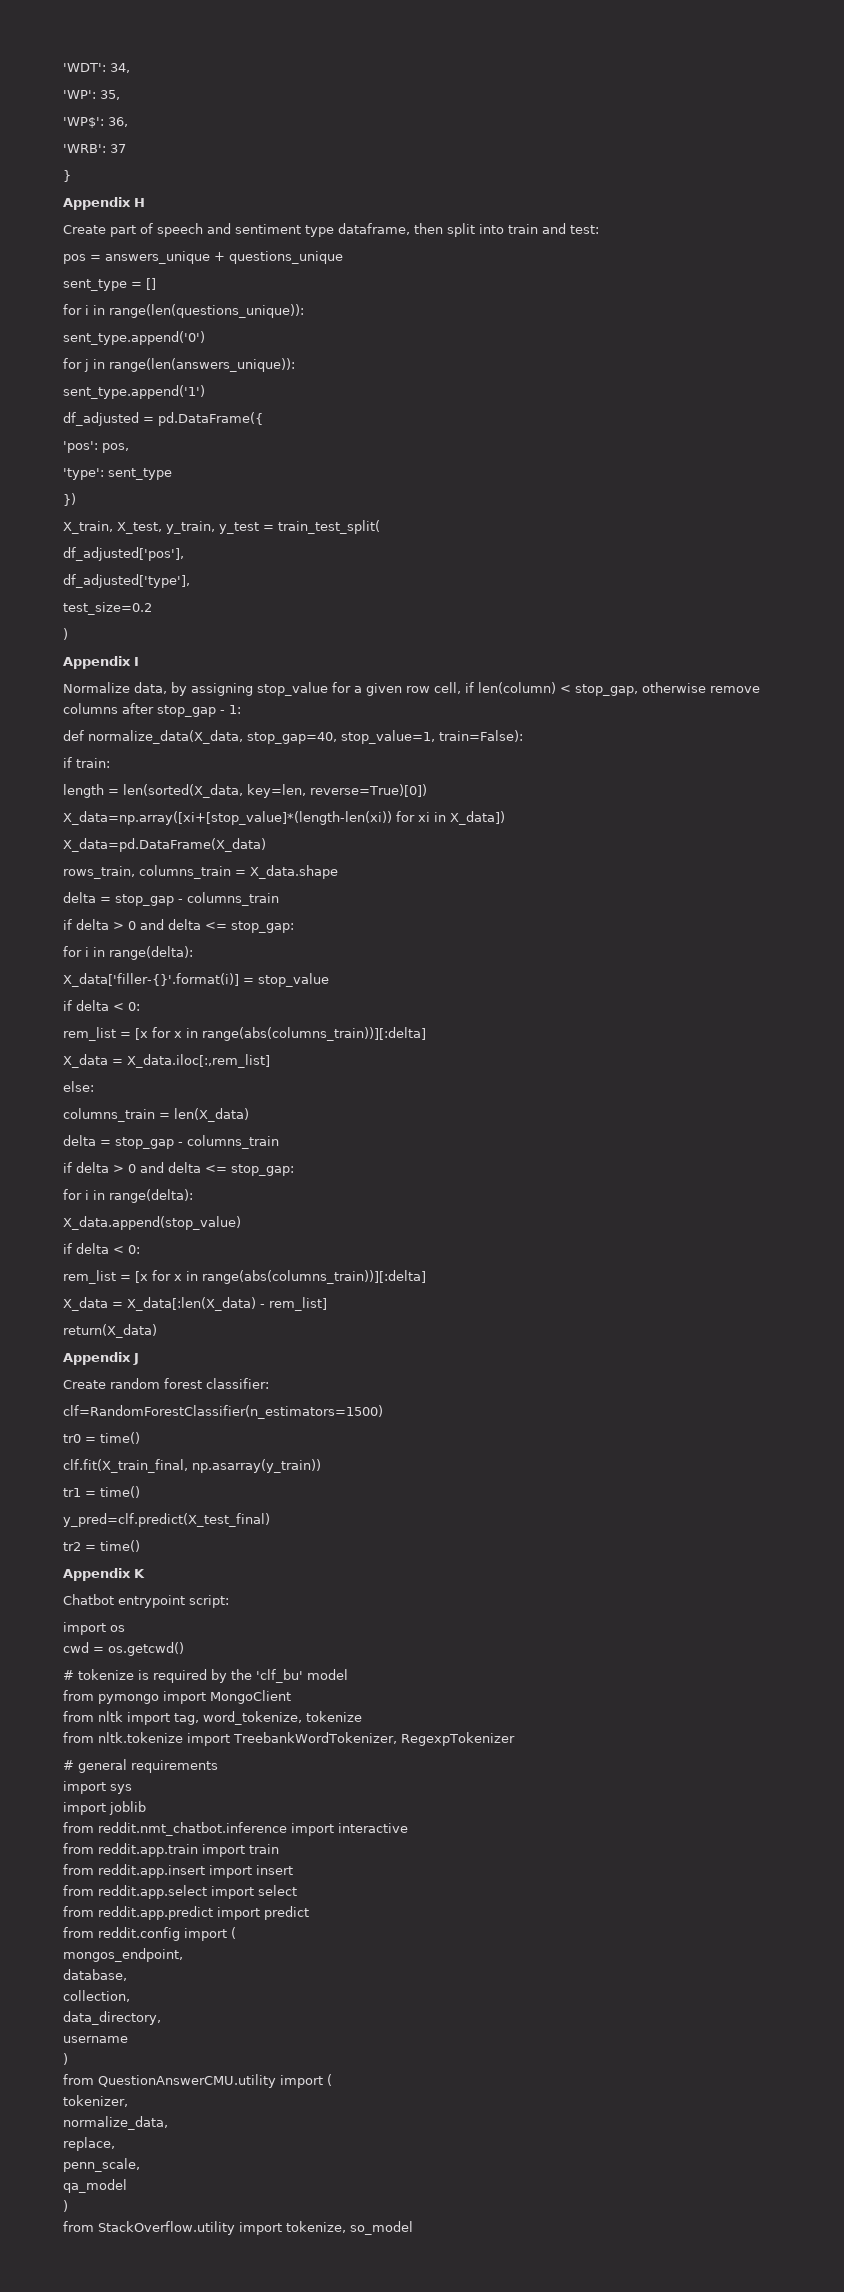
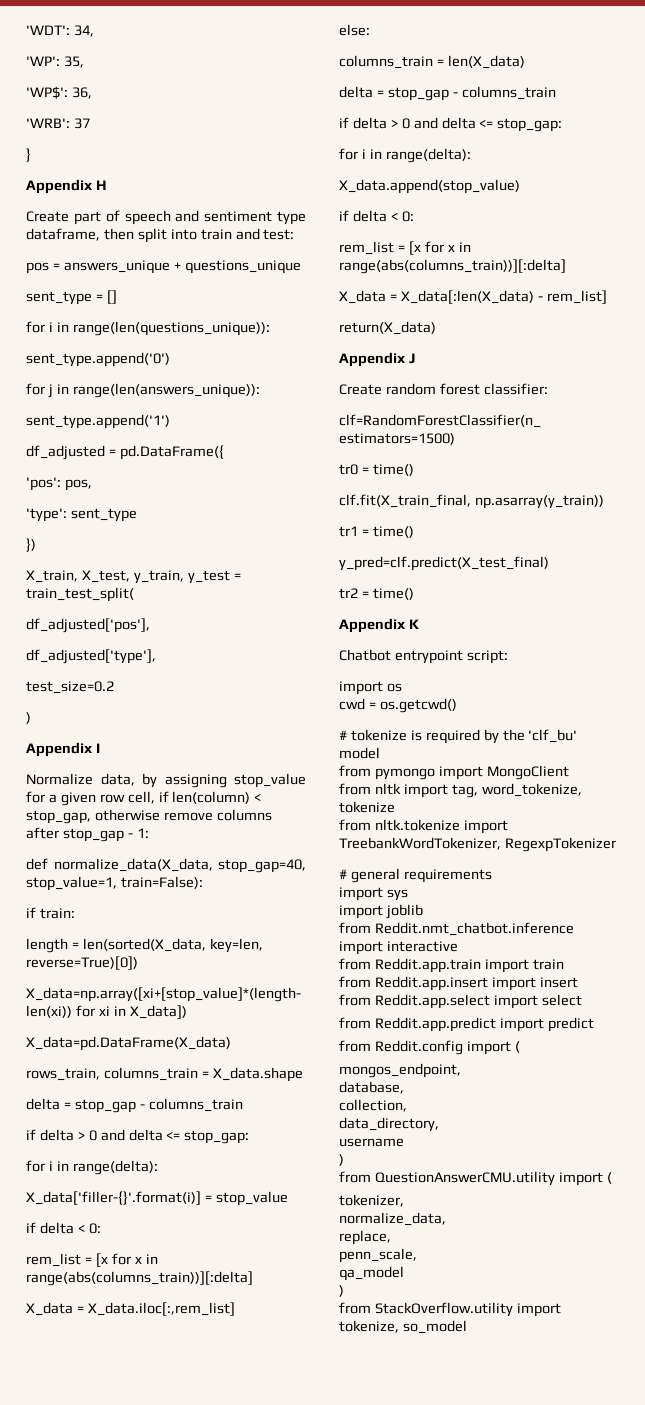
[98,1822,287,1836] reddit.nmt_chatbot.inference -> [374,922,574,936] Reddit.nmt_chatbot.inference
[98,1843,198,1857] reddit.app.train -> [374,958,481,973] Reddit.app.train
[98,1864,205,1878] reddit.app.insert -> [374,976,488,991] Reddit.app.insert
[98,1885,207,1899] reddit.app.select -> [374,994,490,1009] Reddit.app.select
[98,1906,213,1920] reddit.app.predict -> [374,1017,496,1032] Reddit.app.predict
[98,1927,180,1941] reddit.config -> [374,1040,463,1055] Reddit.config

